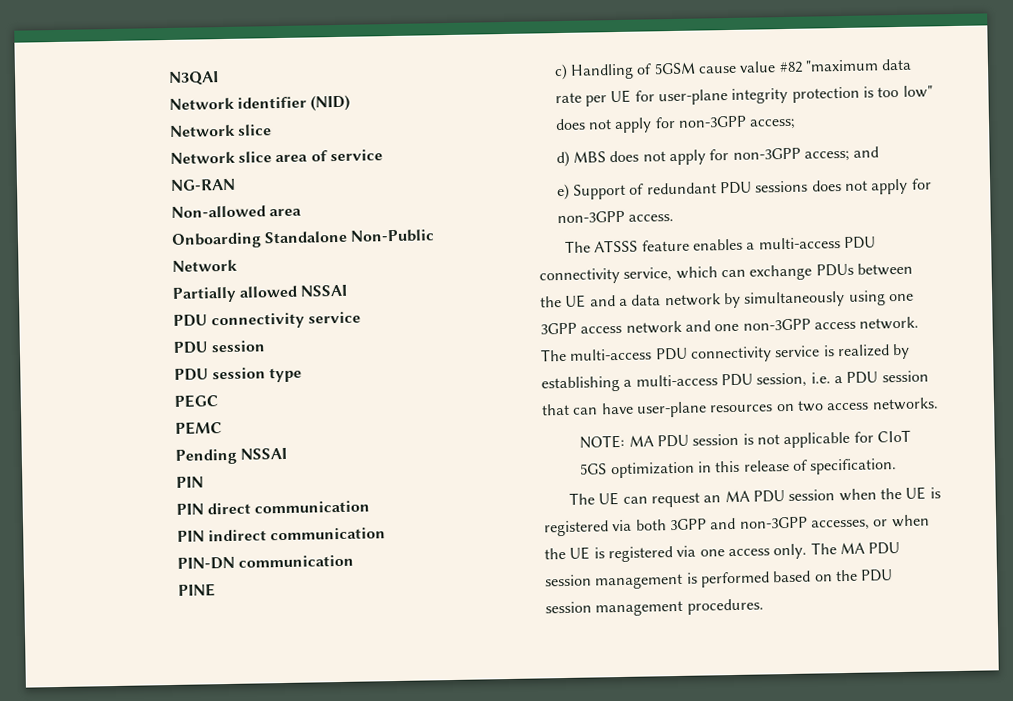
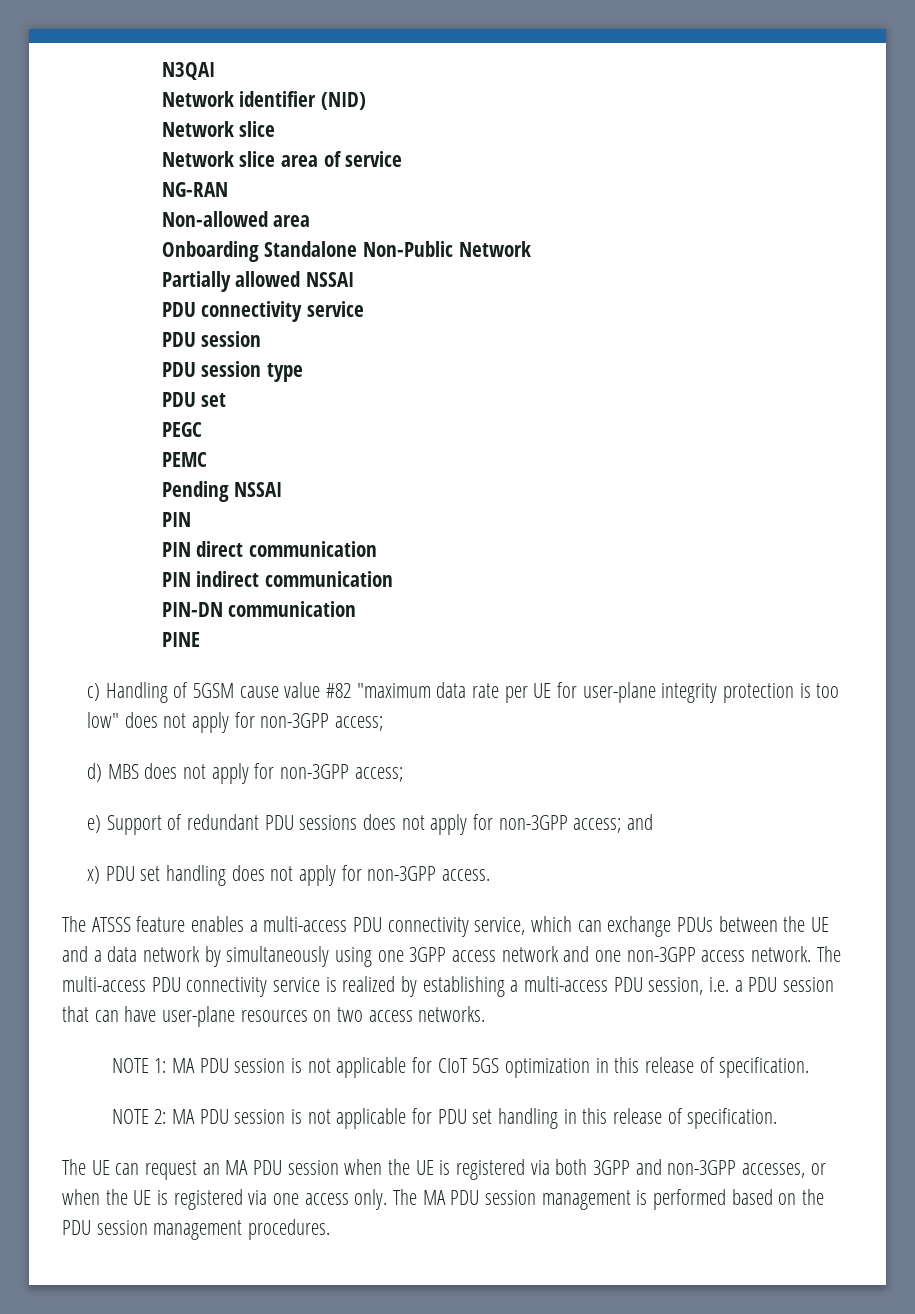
(303, 375) none -> [161,392,227,407] // PDU set
[853,146,880,158] and -> (403, 774) none
(625, 217) none -> [573,814,653,833] [86,865,437,886] access; and // x) PDU set handling does not apply for non-3GPP
[579,434,626,449] NOTE: -> [111,1058,167,1073] NOTE 1:
(898, 466) none -> [111,1108,778,1129] // NOTE 2: MA PDU session is not applicable for PDU set handling in this release of specification.

